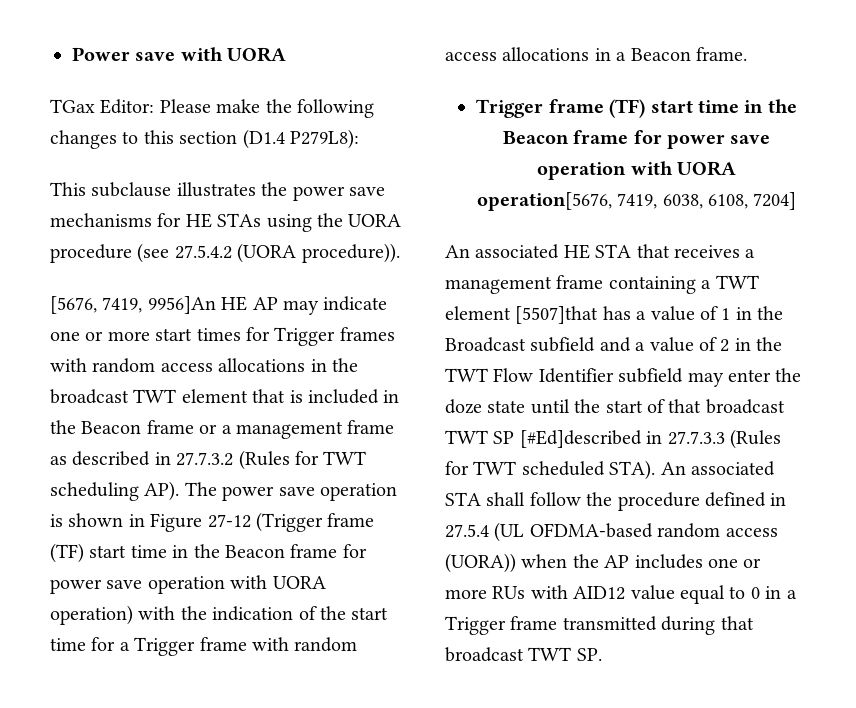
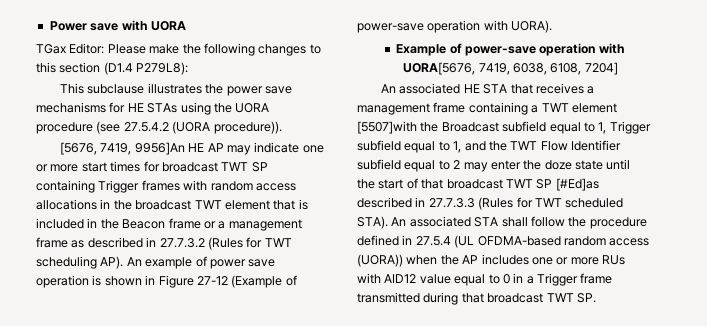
(270, 334) none -> [161,162,268,172] [36,180,95,193] broadcast TWT SP containing
[184,482,217,496] The -> [126,256,207,269] An example of
[256,512,375,532] [50,543,367,563] [50,575,326,594] [50,605,389,625] [50,637,358,656] [445,47,747,61] [476,99,797,118] [502,130,771,149] [537,161,736,180] [476,192,612,211] (Trigger frame (TF) start time in the Beacon frame for power save operation with UORA operation) with the indication of the start time for a Trigger frame with random access allocations in a Beacon frame. // Trigger frame (TF) start time in the Beacon frame for power save operation with UORA operation[5676, -> [231,275,297,288] [357,20,553,33] [396,43,625,56] [403,62,476,75] (Example of power-save operation with UORA). // Example of power-save operation with UORA[5676,
[515,306,784,324] [445,337,751,352] [5507]that has a value of 1 in the Broadcast subfield and a value of 2 in -> [357,121,651,134] [357,140,486,153] [5507]with the Broadcast subfield equal to 1, Trigger subfield equal to 1, and
(684, 375) none -> [404,160,461,172] equal to 2
[519,430,642,448] [#Ed]described -> [555,178,599,191] [357,197,412,208] [#Ed]as described

